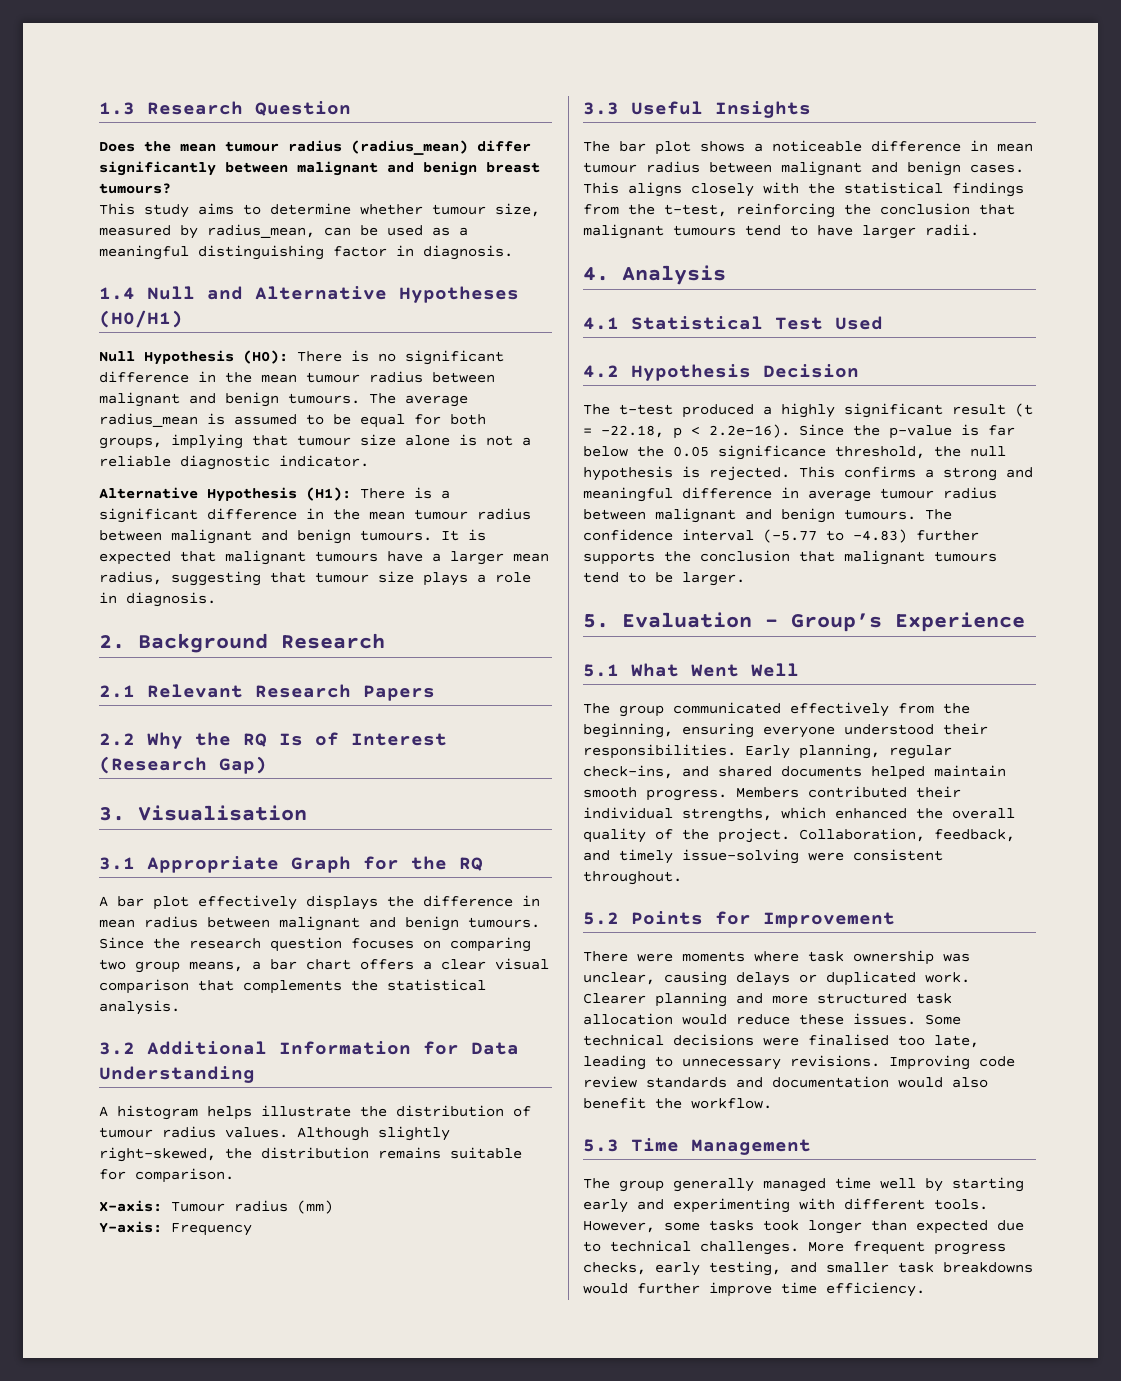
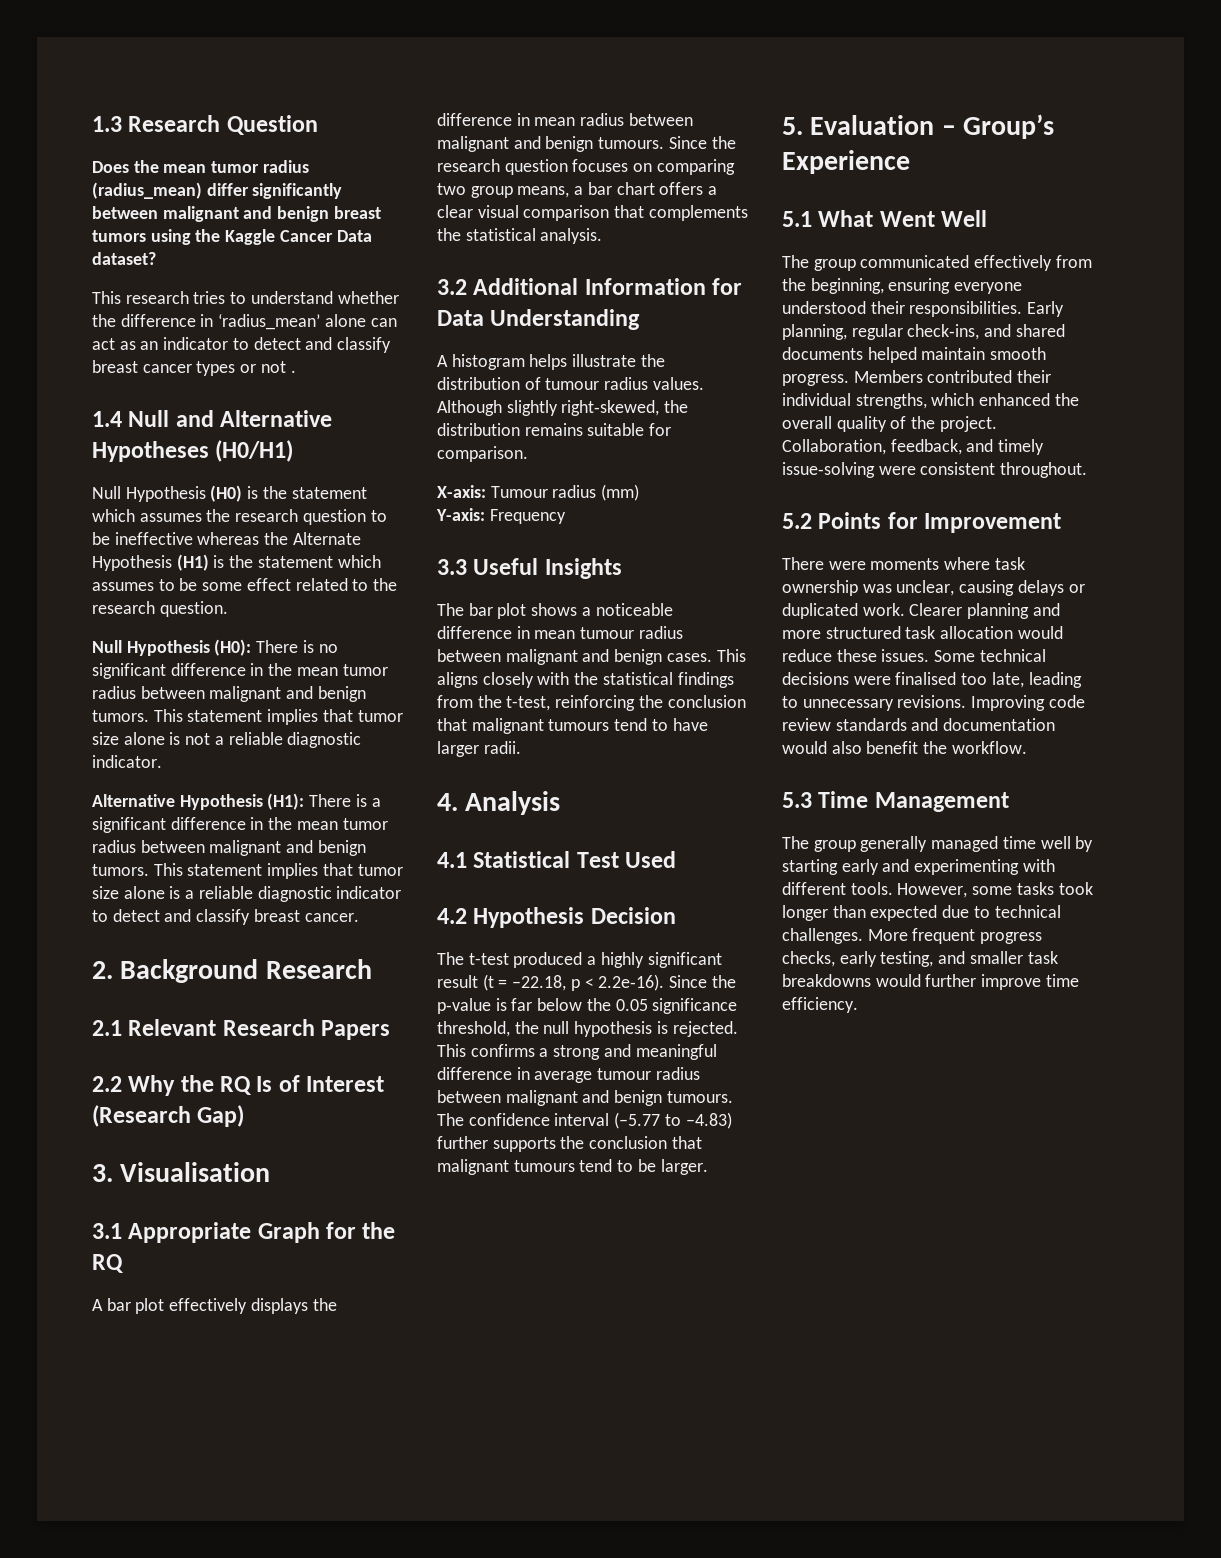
[225,141,279,152] tumour -> [211,161,260,173] tumor
[99,183,171,194] [99,203,540,218] [99,224,468,239] [99,245,513,260] tumours? // This study aims to determine whether tumour size, measured by radius_mean, can be used as a meaningful distinguishing factor in diagnosis. -> [92,229,372,245] [92,252,156,265] [92,291,399,304] [92,314,397,330] [92,337,392,353] [92,360,296,376] tumors using the Kaggle Cancer Data dataset? // This research tries to understand whether the difference in ‘radius_mean’ alone can act as an indicator to detect and classify breast cancer types or not .
(183, 319) none -> [92,485,367,502] [92,509,387,525] [92,532,361,545] [92,554,381,571] [92,578,398,591] [92,601,228,617] // Null Hypothesis (H0) is the statement which assumes the research question to be ineffective whereas the Alternate Hypothesis (H1) is the statement which assumes to be some effect related to the research question.
[306,371,495,383] [99,392,468,407] [99,413,486,428] [99,434,351,449] tumour radius between malignant and benign tumours. The average radius_mean is assumed to be equal for both groups, implying that tumour -> [342,664,388,676] [92,686,366,702] [92,709,403,725] tumor radius between malignant and benign tumors. This statement implies that tumor
[414,508,531,520] [99,529,486,544] [99,550,549,565] [99,571,531,586] [99,592,216,607] tumour radius between malignant and benign tumours. It is expected that malignant tumours have a larger mean radius, suggesting that tumour size plays a role in diagnosis. -> [342,818,388,830] [92,840,366,856] [92,863,403,879] [92,886,402,902] [92,909,359,925] tumor radius between malignant and benign tumors. This statement implies that tumor size alone is a reliable diagnostic indicator to detect and classify breast cancer.

